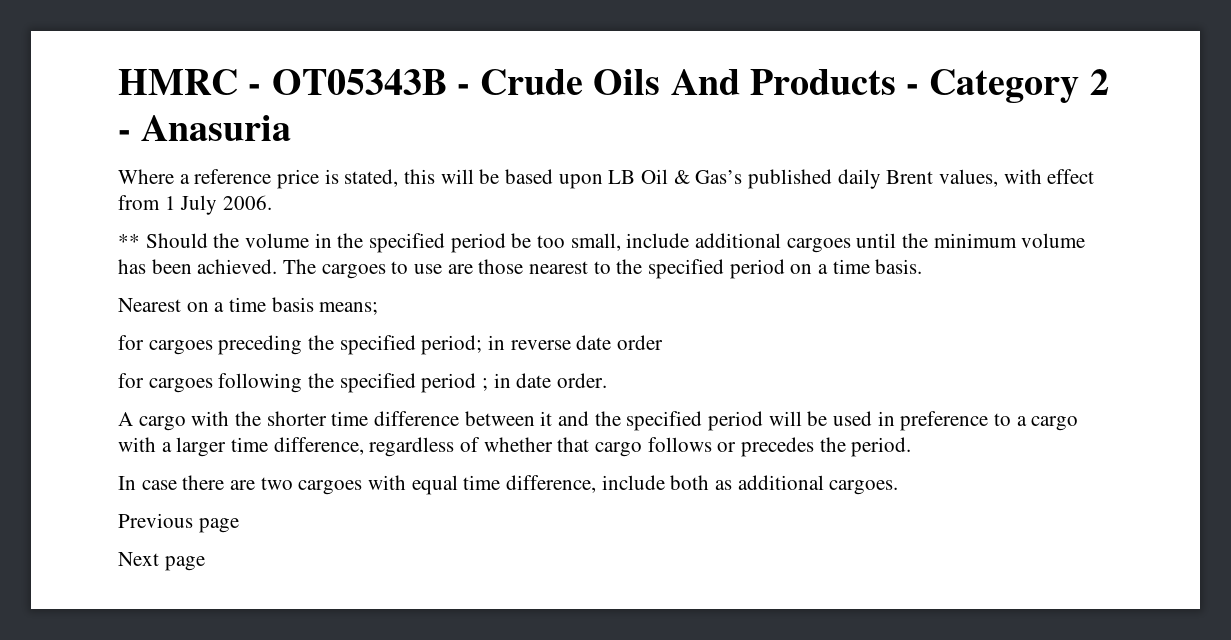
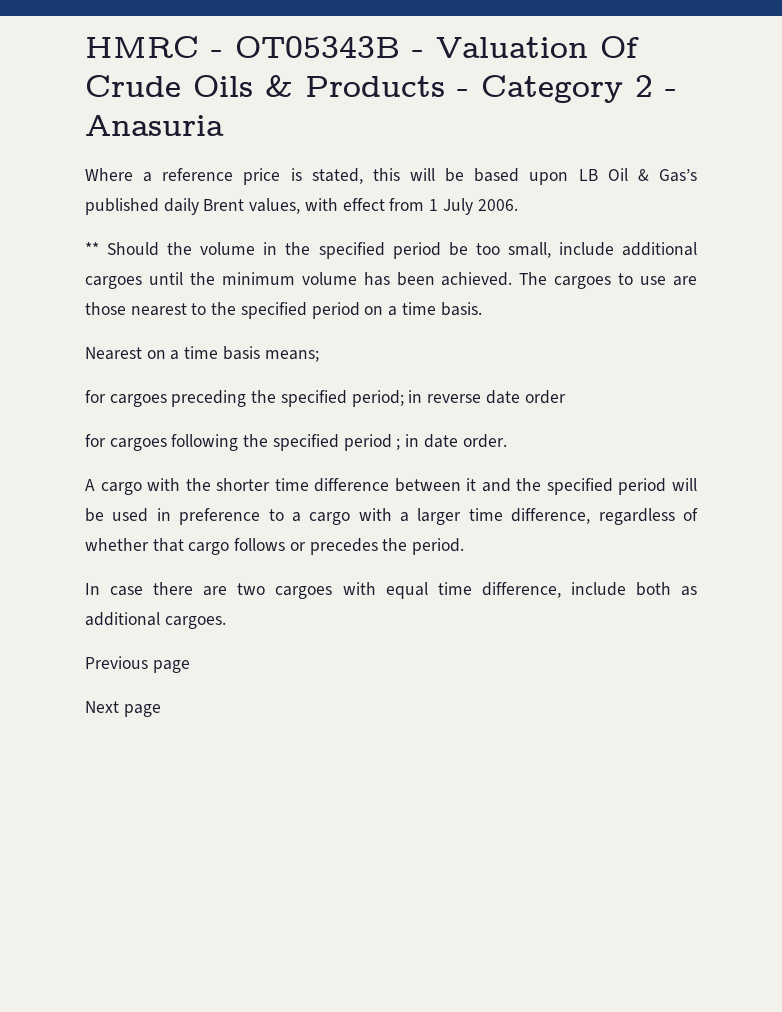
(470, 89) none -> [436,36,639,58] Valuation Of
[670,69,740,95] And -> [265,75,293,97] &

